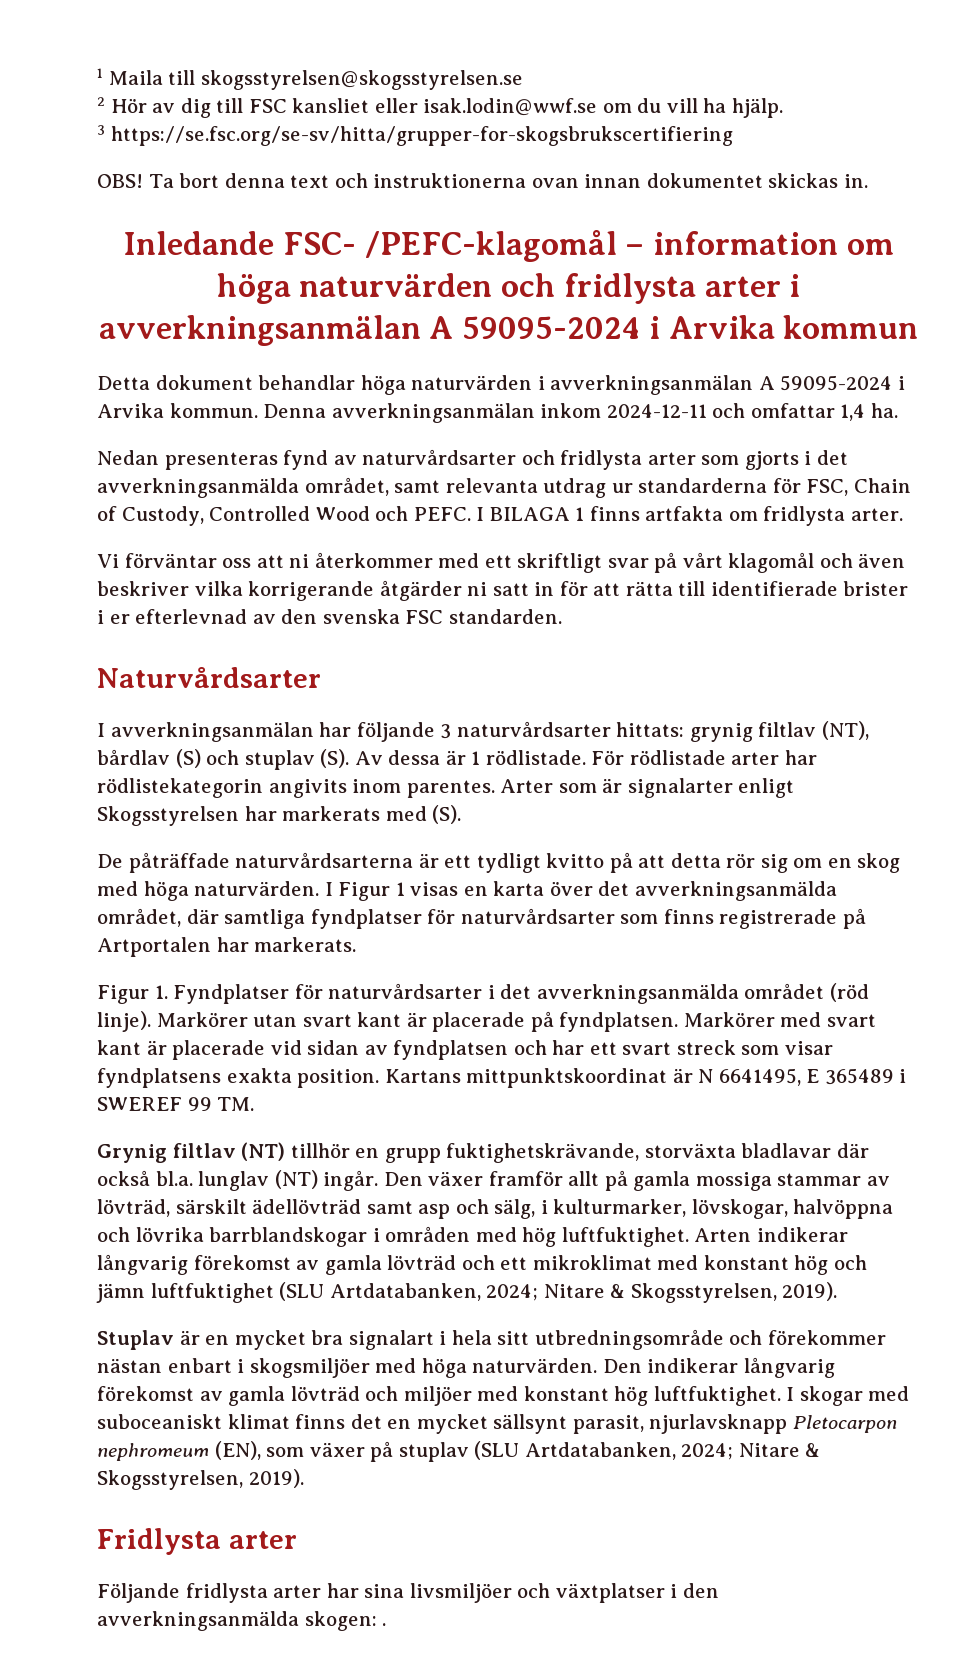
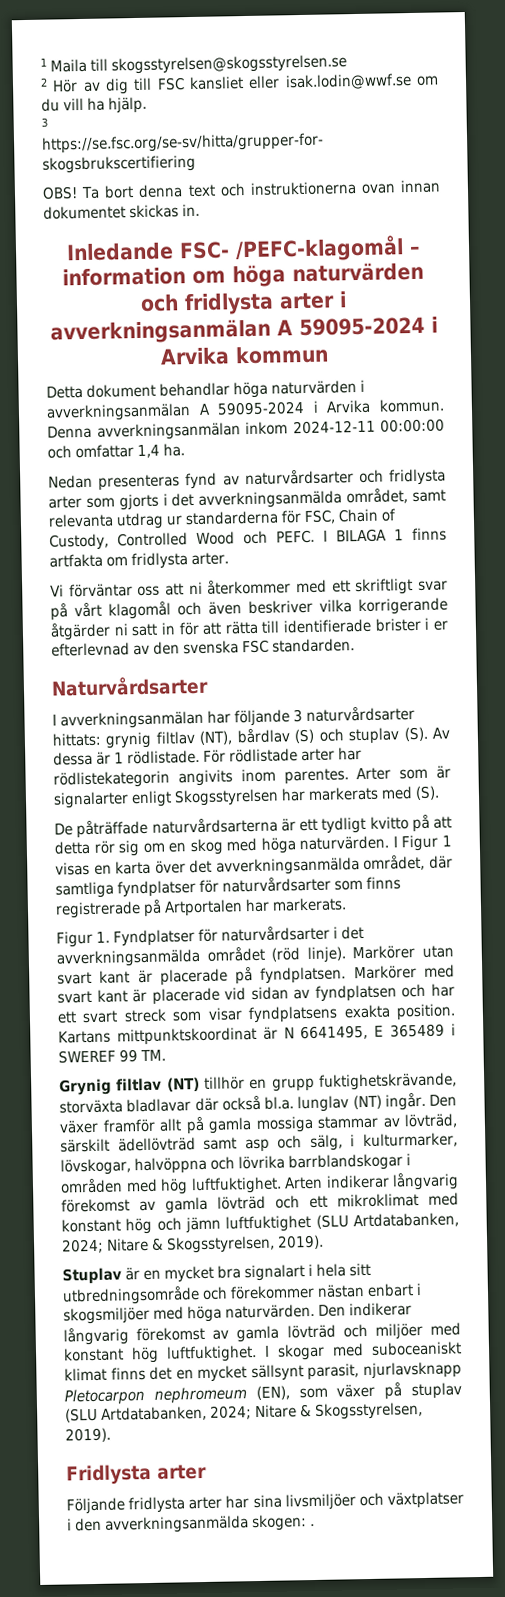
(707, 411) none -> [380,418,445,433] 00:00:00

